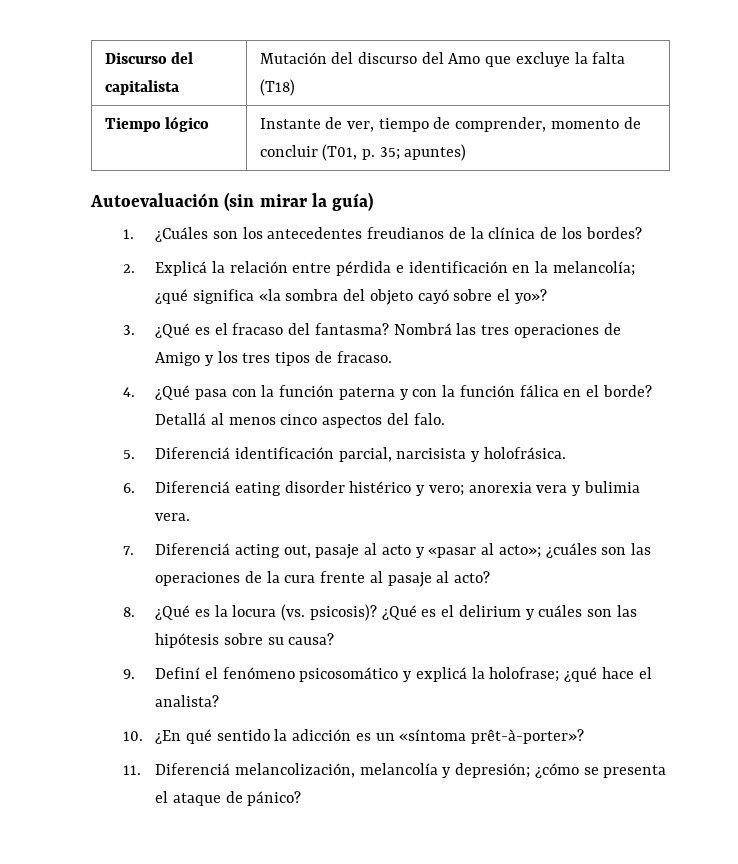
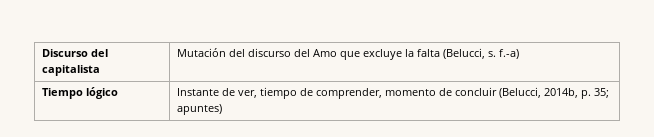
[259,79,295,96] (T18) -> [443,48,520,59] (Belucci, s. f.-a)
[322,144,358,161] (T01, -> [499,87,579,98] (Belucci, 2014b,
[90,192,374,211] [123,227,642,242] [123,261,635,276] [155,289,547,305] [123,323,621,338] [155,351,392,366] [123,385,652,400] [155,413,445,428] [123,447,566,462] [123,481,640,496] [155,513,191,521] [123,543,651,559] [155,571,491,587] [123,604,637,621] [155,633,335,648] [123,667,652,682] [155,695,220,707] [123,729,585,744] [123,763,667,778] [155,791,302,806] // Autoevaluación (sin mirar la guía) // 1. ¿Cuáles son los antecedentes freudianos de la clínica de los bordes? // 2. Explicá la relación entre pérdida e identificación en la melancolía; ¿qué significa «la sombra del objeto cayó sobre el yo»? // 3. ¿Qué es el fracaso del fantasma? Nombrá las tres operaciones de Amigo y los tres tipos de fracaso. // 4. ¿Qué pasa con la función paterna y con la función fálica en el borde? Detallá al menos cinco aspectos del falo. // 5. Diferenciá identificación parcial, narcisista y holofrásica. // 6. Diferenciá eating disorder histérico y vero; anorexia vera y bulimia vera. // 7. Diferenciá acting out, pasaje al acto y «pasar al acto»; ¿cuáles son las operaciones de la cura frente al pasaje al acto? // 8. ¿Qué es la locura (vs. psicosis)? ¿Qué es el delirium y cuáles son las hipótesis sobre su causa? // 9. Definí el fenómeno psicosomático y explicá la holofrase; ¿qué hace el analista? // 10. ¿En qué sentido la adicción es un «síntoma prêt-à-porter»? // 11. Diferenciá melancolización, melancolía y depresión; ¿cómo se presenta el ataque de pánico? -> (223, 109) none

